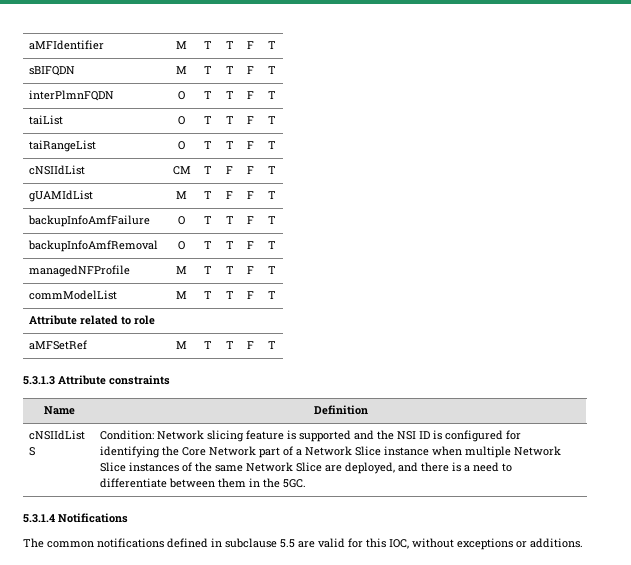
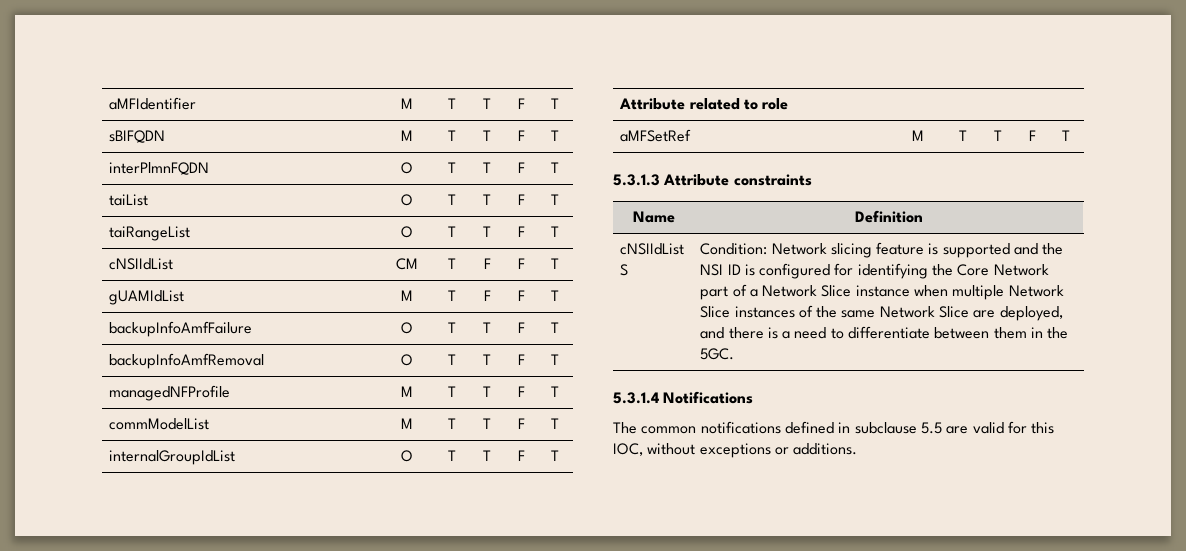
(276, 295) none -> [109,450,236,465] [401,450,413,462] [448,450,456,461] [483,450,491,461] [517,450,525,461] [551,450,559,461] // internalGroupIdList | O | T | T | F | T

